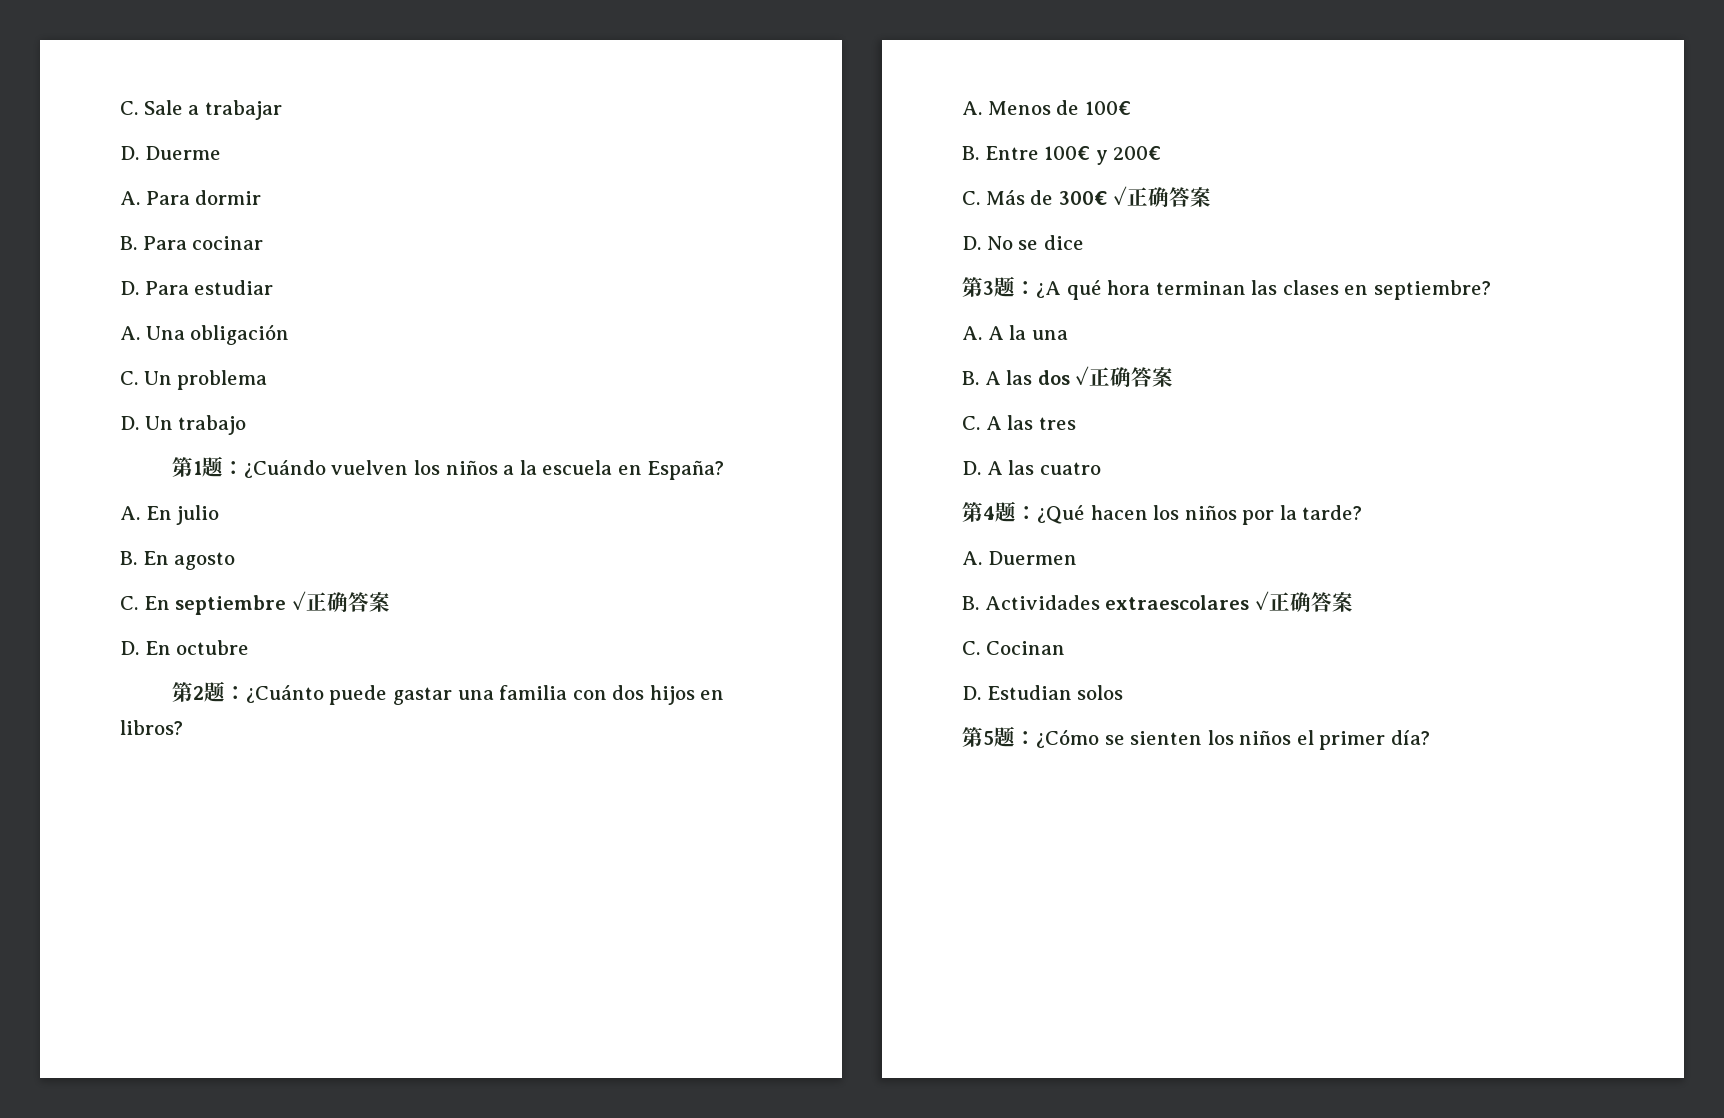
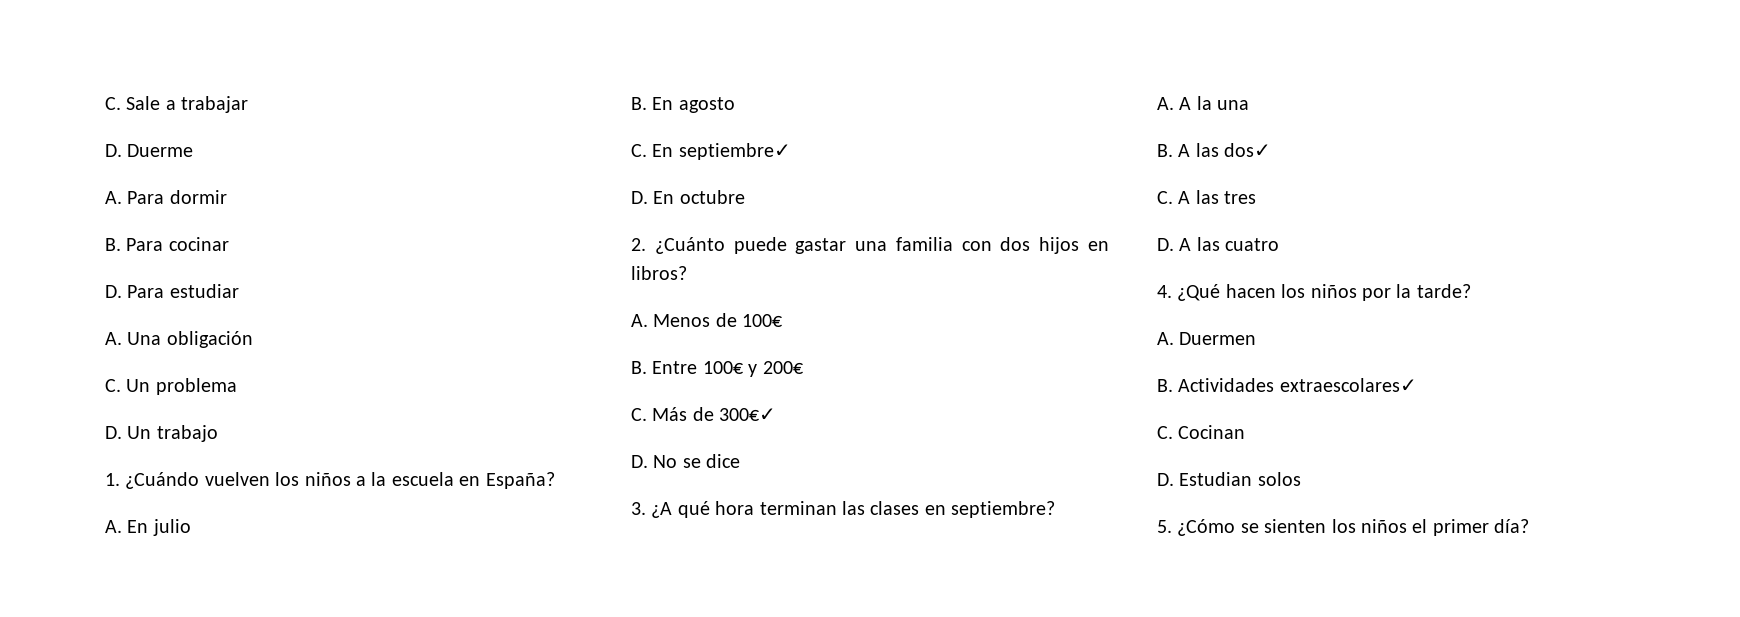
[171,456,244,477] 第1题： -> [105,473,120,486] 1.
[175,591,390,615] septiembre ✓正确答案 -> [678,143,791,160] septiembre✓
[171,681,246,702] 第2题： -> [631,238,646,251] 2.
[1058,186,1212,207] 300€ ✓正确答案 -> [719,408,777,421] 300€✓
[962,276,1036,297] 第3题： -> [631,502,646,515] 3.
[1037,366,1174,387] dos ✓正确答案 -> [1224,143,1272,157] dos✓
[962,501,1037,522] 第4题： -> [1157,285,1172,298] 4.
[1105,591,1353,612] extraescolares ✓正确答案 -> [1279,378,1417,392] extraescolares✓
[962,726,1036,747] 第5题： -> [1157,520,1172,533] 5.

